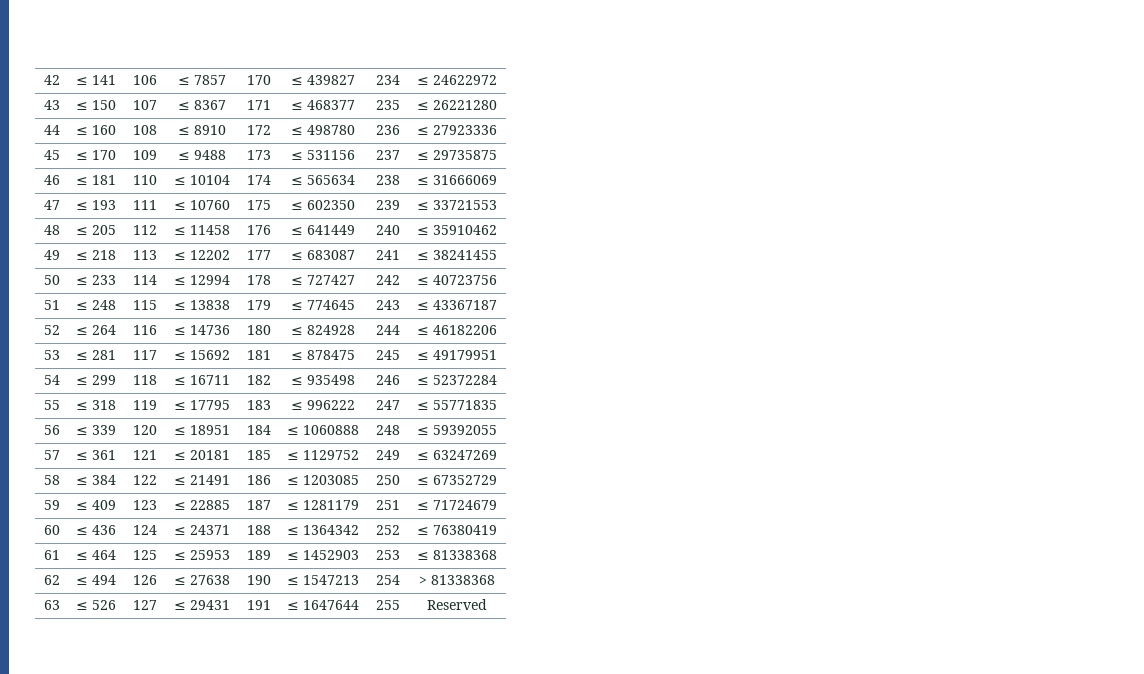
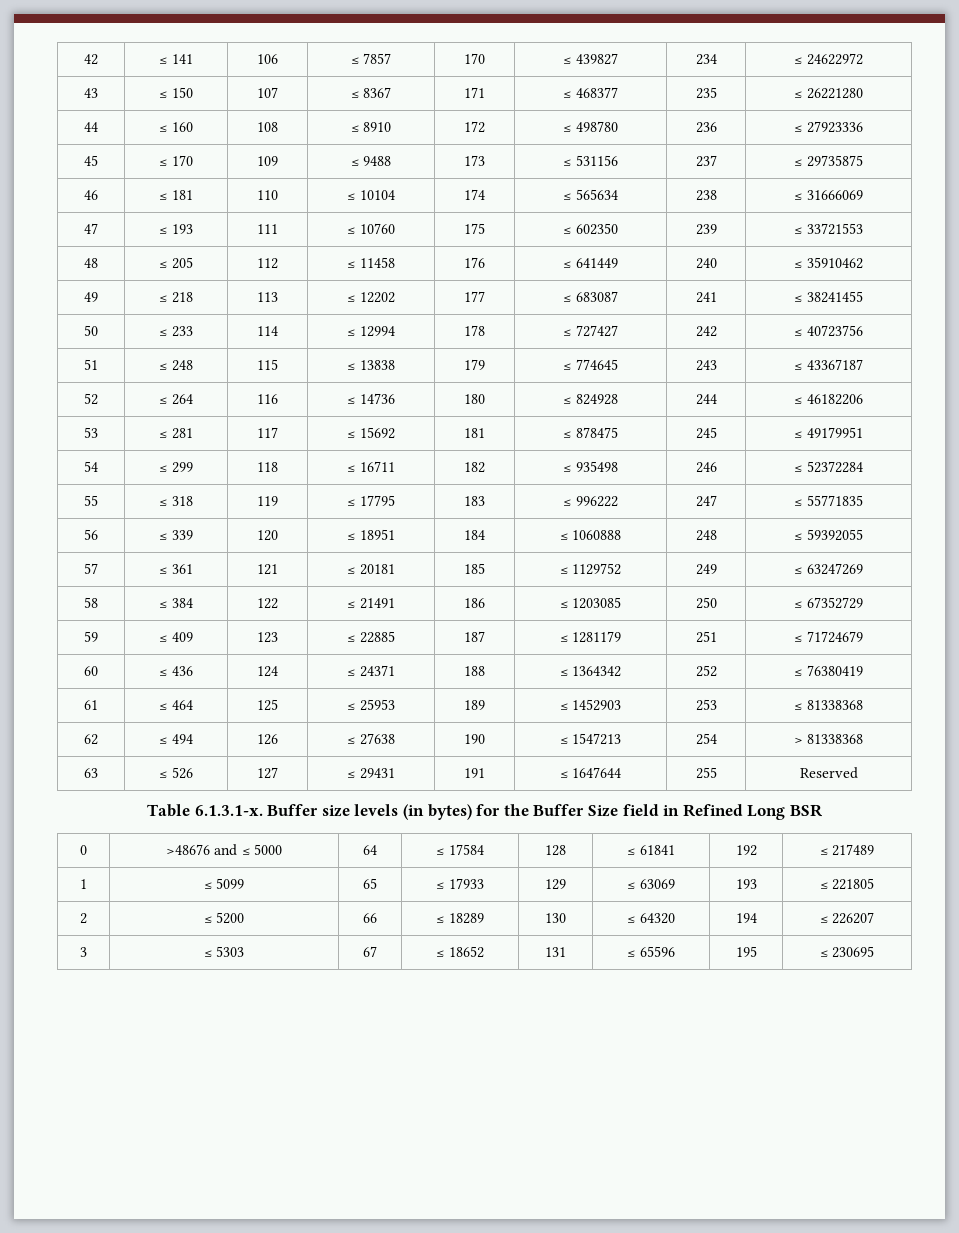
(487, 604) none -> [147,804,823,820] [80,845,87,855] [166,844,282,856] [363,845,377,855] [436,844,484,855] [545,845,566,856] [627,845,675,855] [735,845,757,856] [819,844,875,856] [80,879,87,889] [203,878,245,889] [363,878,377,889] [436,878,484,889] [545,879,566,890] [627,879,675,889] [735,879,757,889] [819,878,875,890] [80,913,87,924] [203,912,245,924] [363,913,377,923] [436,913,484,924] [545,913,566,923] [627,913,675,924] [735,913,757,923] [819,912,875,924] [80,947,87,957] [203,946,245,957] [363,946,377,957] [436,946,484,958] [545,947,566,957] [627,946,675,957] [735,946,757,957] [819,946,875,958] // Table 6.1.3.1-x. Buffer size levels (in bytes) for the Buffer Size field in Refined Long BSR // 0 | >48676 and ≤ 5000 | 64 | ≤ 17584 | 128 | ≤ 61841 | 192 | ≤ 217489 // 1 | ≤ 5099 | 65 | ≤ 17933 | 129 | ≤ 63069 | 193 | ≤ 221805 // 2 | ≤ 5200 | 66 | ≤ 18289 | 130 | ≤ 64320 | 194 | ≤ 226207 // 3 | ≤ 5303 | 67 | ≤ 18652 | 131 | ≤ 65596 | 195 | ≤ 230695

